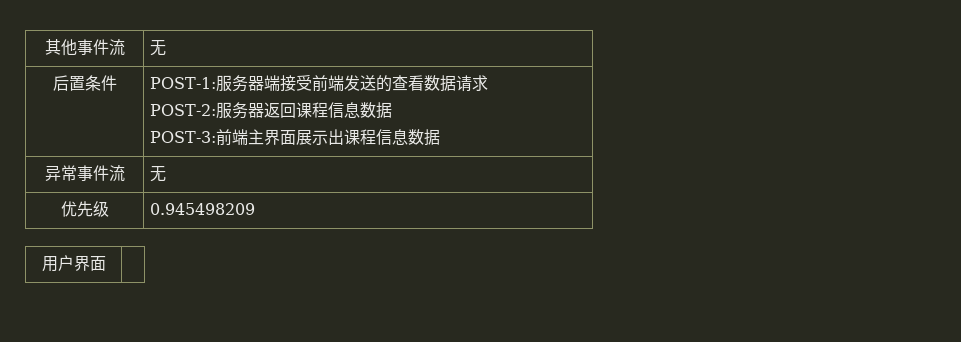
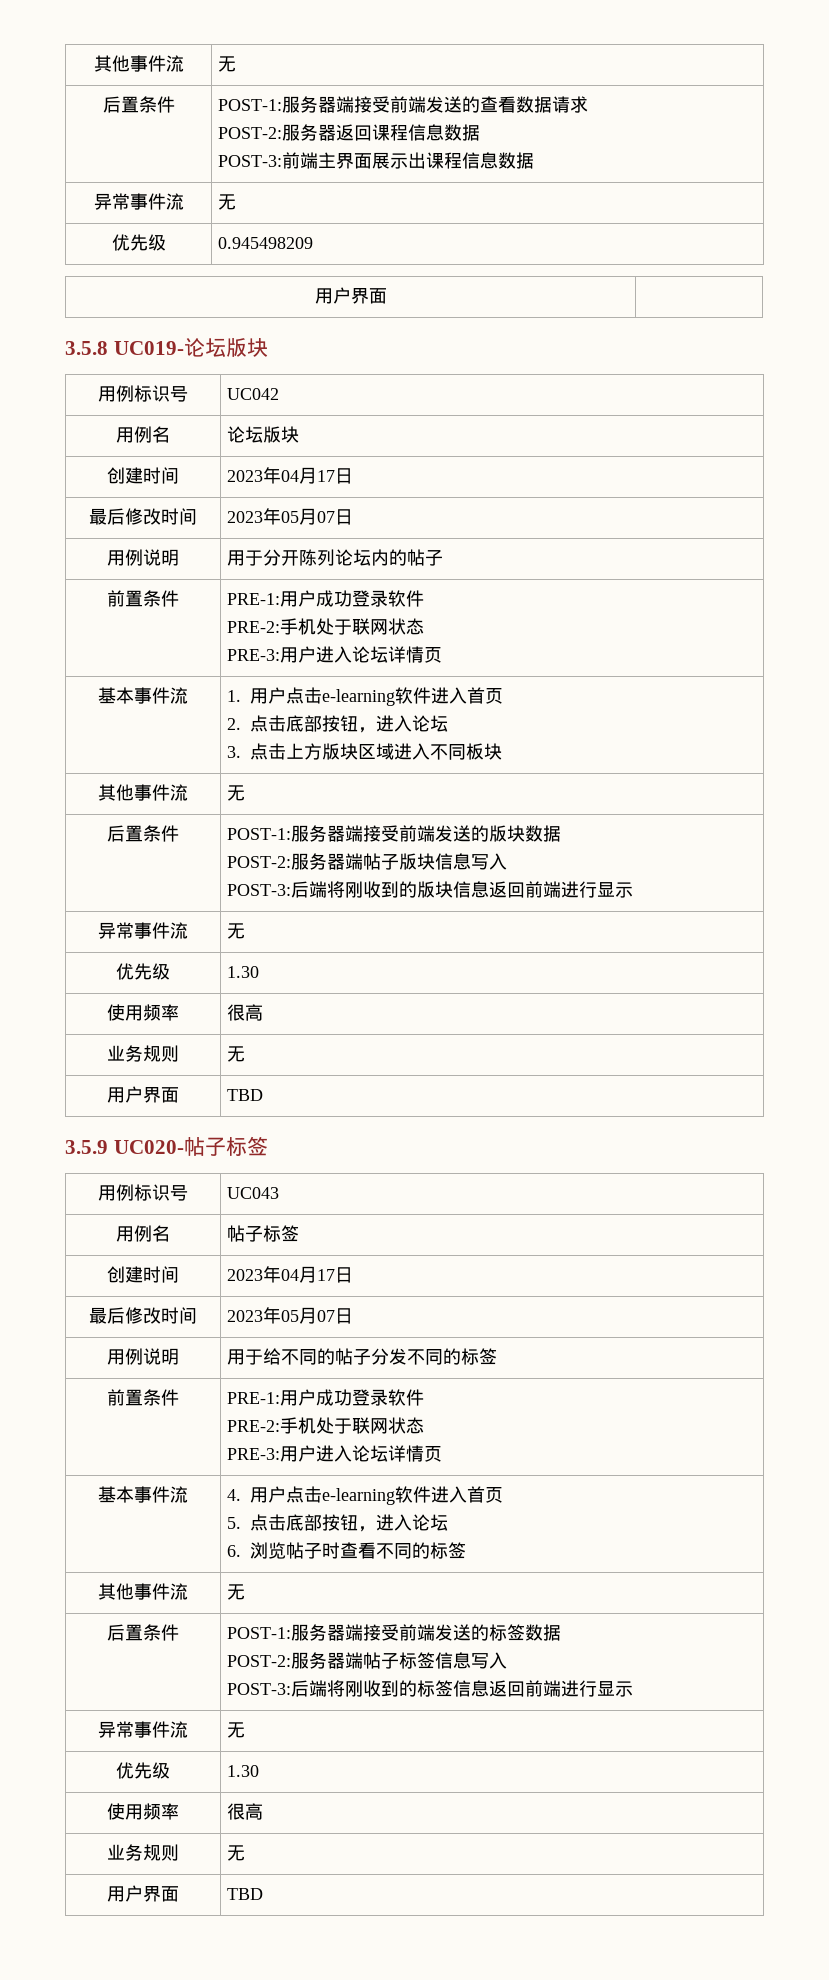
(106, 263) none -> [65,338,268,358] [98,385,188,402] [227,388,280,400] [116,426,170,443] [227,426,300,443] [107,467,179,484] [227,467,354,484] [89,508,197,525] [227,508,354,525] [107,549,179,566] [227,549,444,566] [107,590,179,607] [227,590,425,607] [227,618,425,635] [227,646,443,663] [98,687,188,704] [227,687,504,706] [227,715,449,733] [227,743,503,760] [98,784,188,801] [227,785,246,801] [107,825,179,842] [227,825,562,842] [227,853,508,870] [227,881,634,898] [98,922,188,939] [227,923,246,939] [116,963,170,980] [227,966,260,978] [107,1004,179,1021] [227,1004,264,1021] [107,1045,179,1062] [227,1046,246,1062] [107,1086,179,1103] [227,1089,264,1101] [65,1136,268,1156] [98,1184,188,1201] [227,1187,280,1199] [116,1225,170,1242] [227,1225,300,1242] [107,1266,179,1283] [227,1266,354,1283] [89,1307,197,1324] [227,1307,354,1324] [107,1348,179,1365] [227,1348,498,1365] [107,1389,179,1406] [227,1389,425,1406] [227,1417,425,1434] [227,1445,443,1462] [98,1486,188,1503] [227,1486,504,1505] [227,1514,449,1532] [227,1542,467,1559] [98,1583,188,1600] [227,1584,246,1600] [107,1624,179,1641] [227,1624,562,1641] [227,1652,508,1669] [227,1680,634,1697] [98,1721,188,1738] [227,1722,246,1738] [116,1762,170,1779] [227,1765,260,1777] [107,1803,179,1820] [227,1803,264,1820] [107,1844,179,1861] [227,1845,246,1861] [107,1885,179,1902] [227,1888,264,1900] // 3.5.8 UC019-论坛版块 // 用例标识号 | UC042 // 用例名 | 论坛版块 // 创建时间 | 2023年04月17日 // 最后修改时间 | 2023年05月07日 // 用例说明 | 用于分开陈列论坛内的帖子 // 前置条件 | PRE-1:用户成功登录软件 // PRE-2:手机处于联网状态 // PRE-3:用户进入论坛详情页 // 基本事件流 | 1.用户点击e-learning软件进入首页 // 2.点击底部按钮，进入论坛 // 3.点击上方版块区域进入不同板块 // 其他事件流 | 无 // 后置条件 | POST-1:服务器端接受前端发送的版块数据 // POST-2:服务器端帖子版块信息写入 // POST-3:后端将刚收到的版块信息返回前端进行显示 // 异常事件流 | 无 // 优先级 | 1.30 // 使用频率 | 很高 // 业务规则 | 无 // 用户界面 | TBD // 3.5.9 UC020-帖子标签 // 用例标识号 | UC043 // 用例名 | 帖子标签 // 创建时间 | 2023年04月17日 // 最后修改时间 | 2023年05月07日 // 用例说明 | 用于给不同的帖子分发不同的标签 // 前置条件 | PRE-1:用户成功登录软件 // PRE-2:手机处于联网状态 // PRE-3:用户进入论坛详情页 // 基本事件流 | 4.用户点击e-learning软件进入首页 // 5.点击底部按钮，进入论坛 // 6.浏览帖子时查看不同的标签 // 其他事件流 | 无 // 后置条件 | POST-1:服务器端接受前端发送的标签数据 // POST-2:服务器端帖子标签信息写入 // POST-3:后端将刚收到的标签信息返回前端进行显示 // 异常事件流 | 无 // 优先级 | 1.30 // 使用频率 | 很高 // 业务规则 | 无 // 用户界面 | TBD

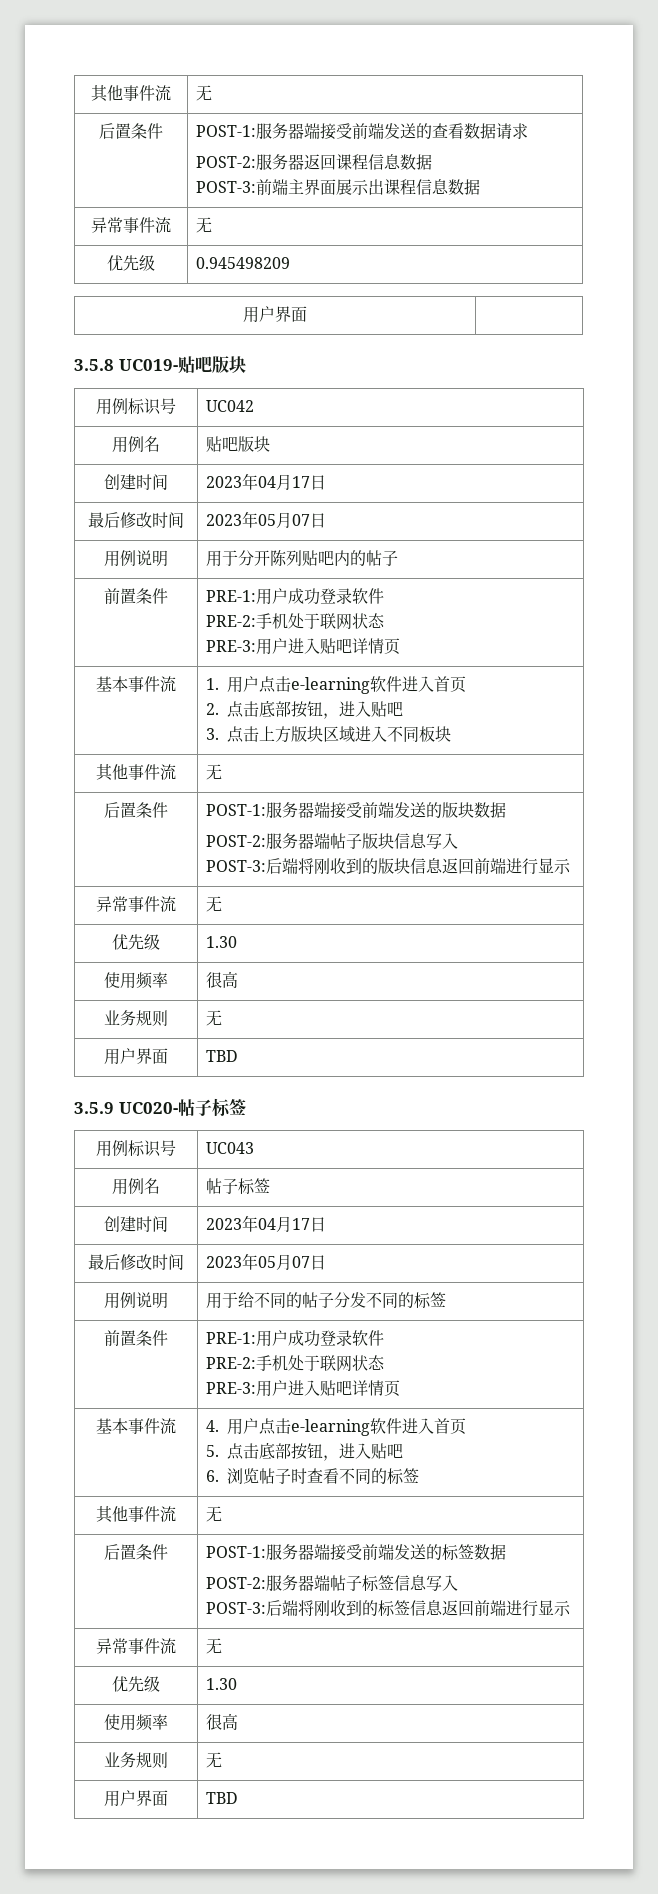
[183,338,226,358] 论坛 -> [177,356,212,374] 贴吧
[227,426,264,443] 论坛 -> [206,436,239,452] 贴吧
[335,549,372,566] 论坛 -> [302,550,335,566] 贴吧
[352,646,389,663] 论坛 -> [320,638,353,654] 贴吧
[412,715,449,732] 论坛 -> [371,701,404,717] 贴吧
[352,1445,389,1462] 论坛 -> [320,1380,353,1396] 贴吧
[412,1514,449,1531] 论坛 -> [371,1443,404,1459] 贴吧

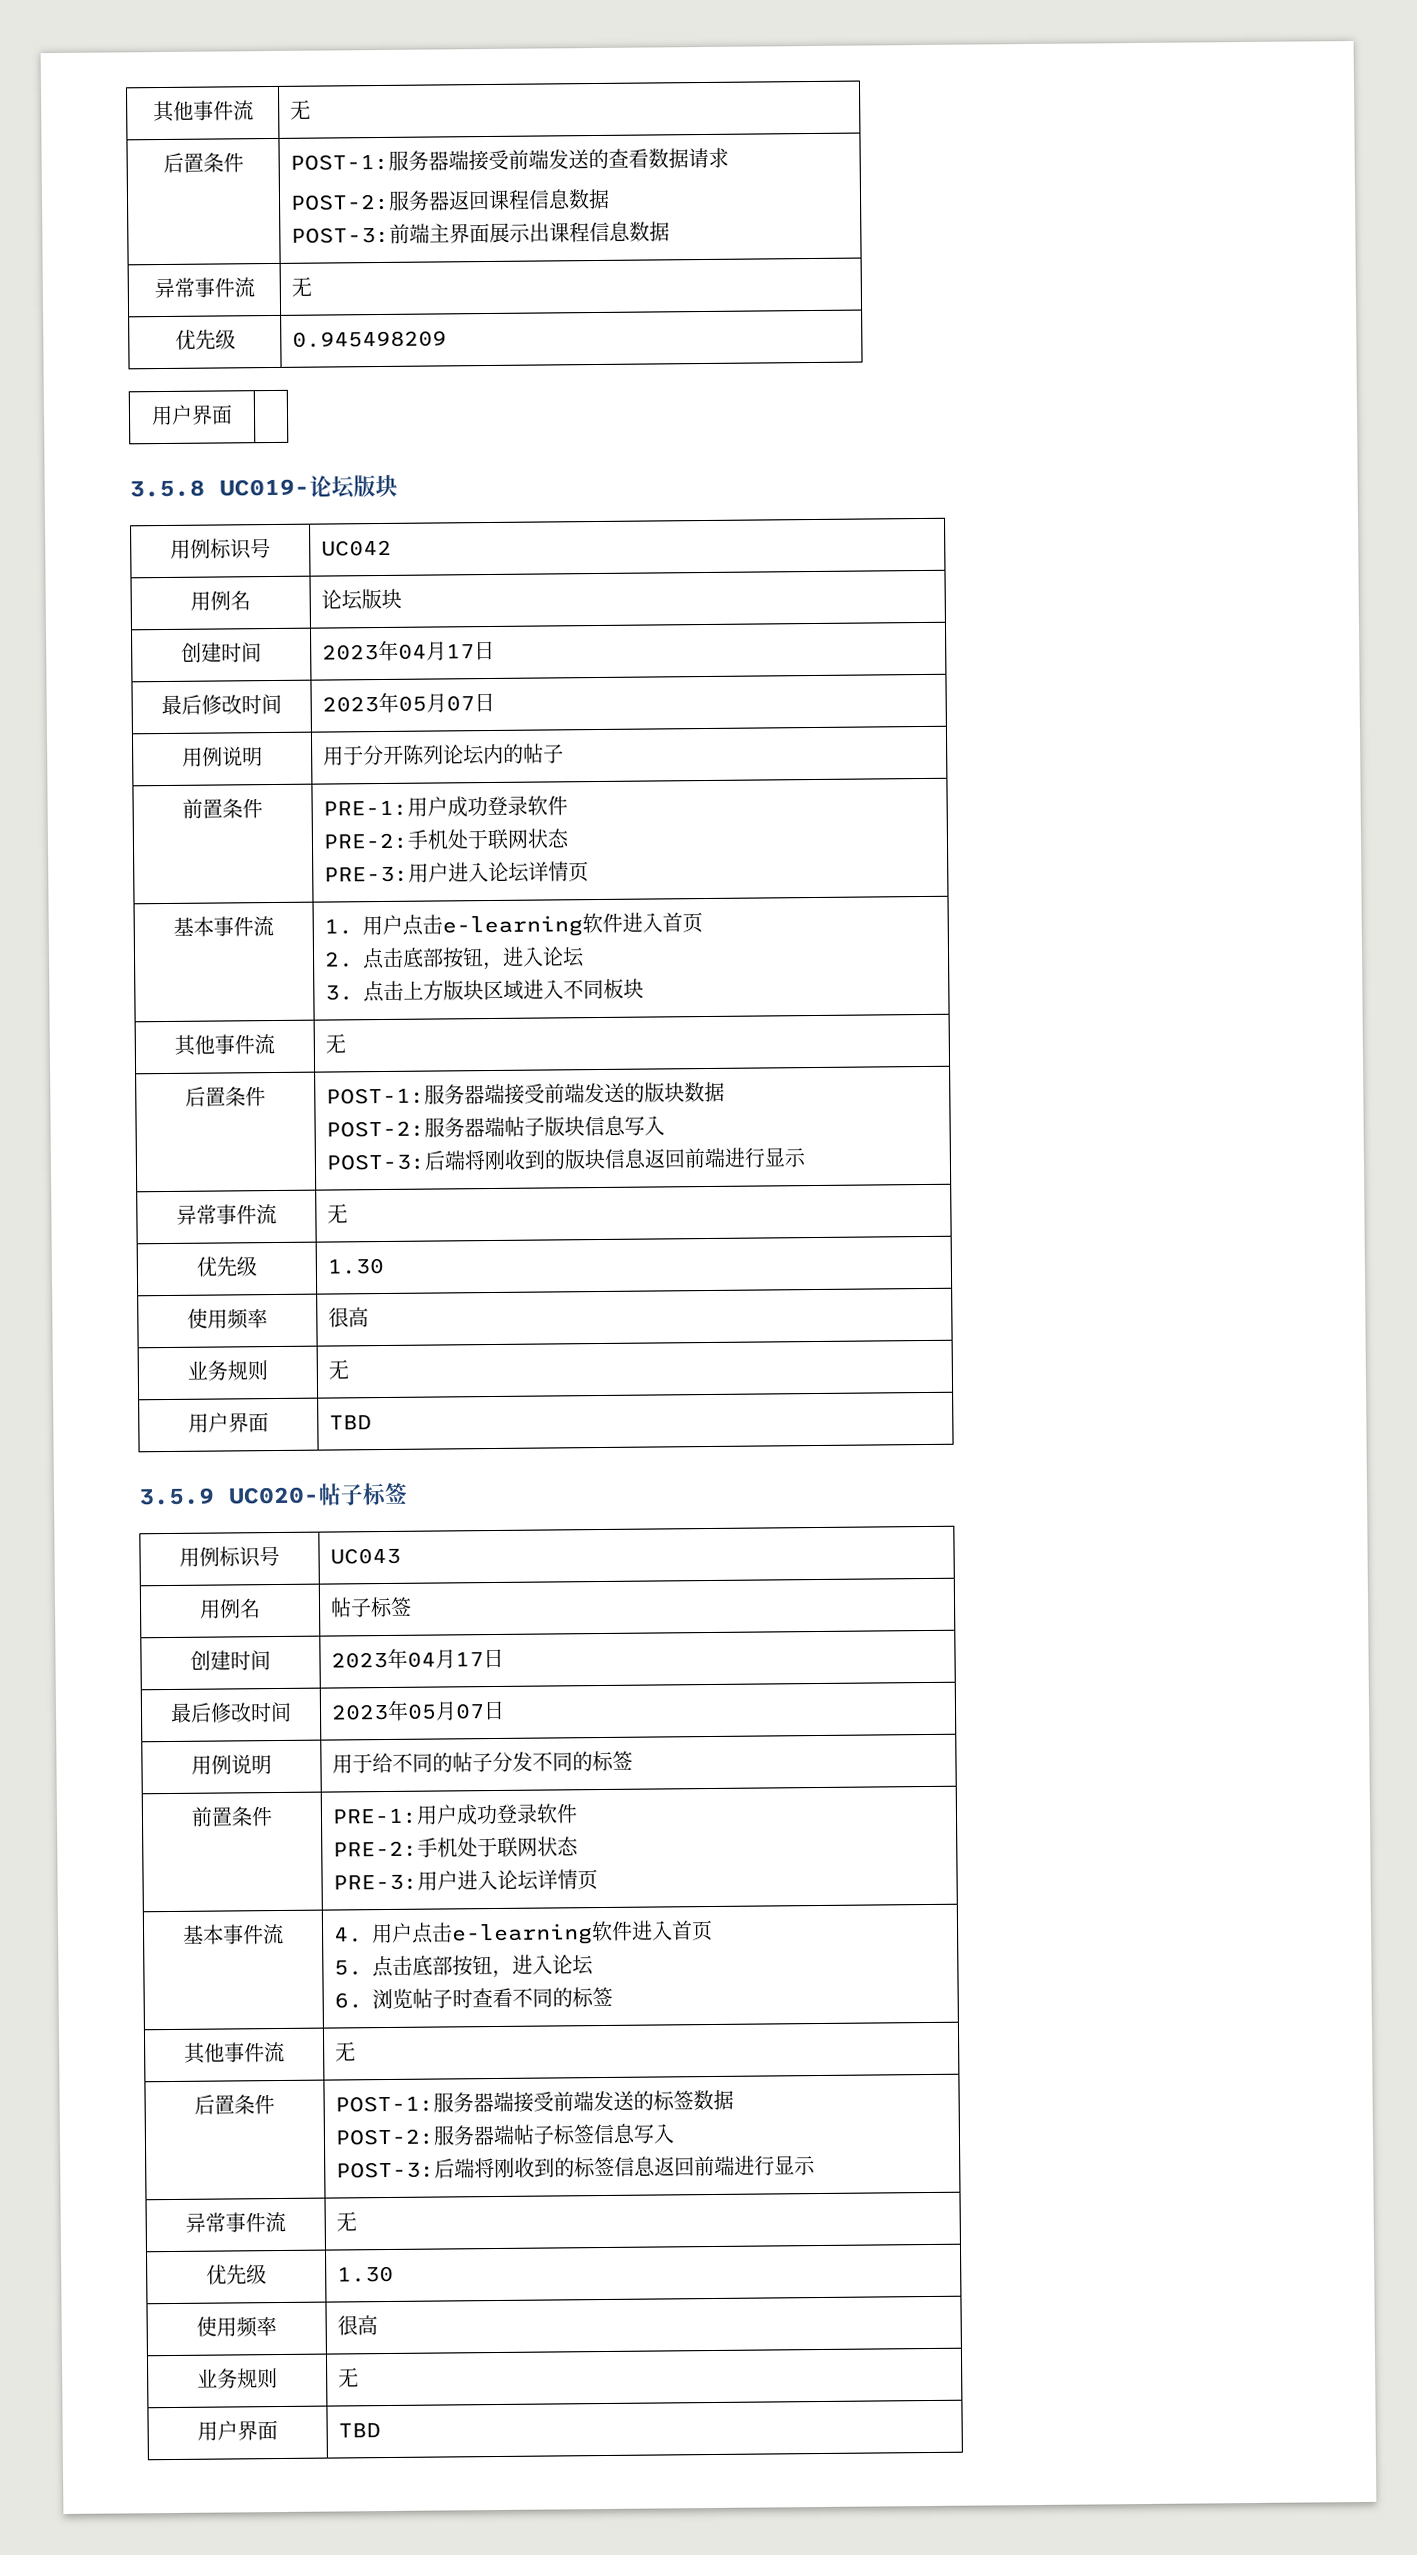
[177,356,212,374] 贴吧 -> [309,475,355,500] 论坛
[206,436,239,452] 贴吧 -> [320,589,363,611] 论坛
[302,550,335,566] 贴吧 -> [442,744,485,766] 论坛
[320,638,353,654] 贴吧 -> [487,861,530,883] 论坛
[371,701,404,717] 贴吧 -> [541,946,585,968] 论坛
[320,1380,353,1396] 贴吧 -> [496,1869,539,1891] 论坛
[371,1443,404,1459] 贴吧 -> [551,1954,594,1976] 论坛

